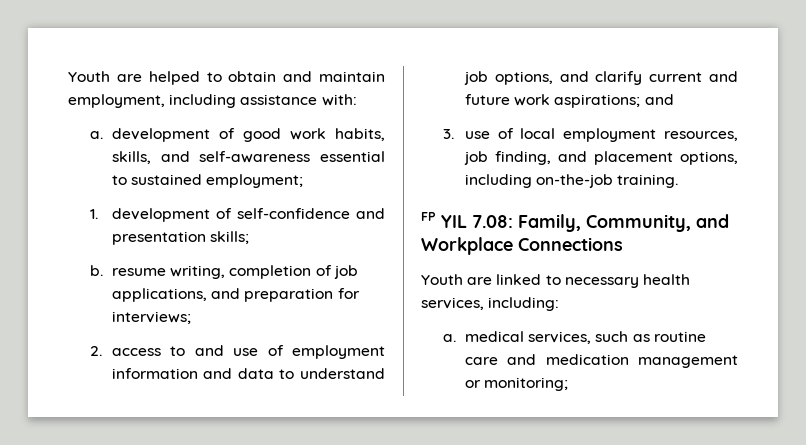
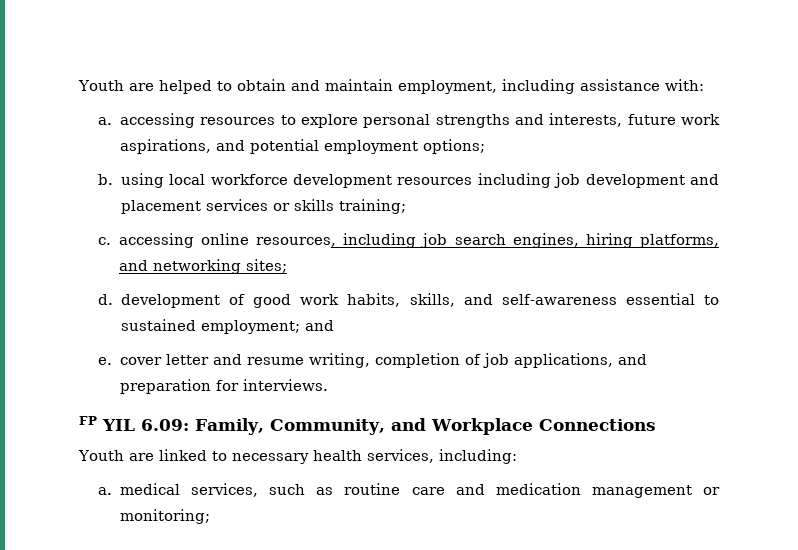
(103, 135) none -> [119,113,721,128] [119,139,485,154] [98,173,719,188] [120,199,406,214] [98,233,719,248] [118,259,287,274] [98,294,114,305] accessing resources to explore personal strengths and interests, future work aspirations, and potential employment options; // b. using local workforce development resources including job development and placement services or skills training; // c. accessing online resources, including job search engines, hiring platforms, and networking sites; // d.
[89,208,385,222] [111,231,250,245] [89,265,103,276] // 1. development of self-confidence and presentation skills; // b. -> [304,320,334,331] [98,354,242,365] and // e. cover letter and
[111,311,191,324] [89,345,385,359] [111,368,385,379] [463,71,738,85] [464,94,674,108] [442,128,738,142] [463,151,738,165] [464,174,679,188] interviews; // 2. access to and use of employment information and data to understand job options, and clarify current and future work aspirations; and // 3. use of local employment resources, job finding, and placement options, including on-the-job training. -> [242,379,328,391] interviews.
[472,215,513,228] 7.08: -> [141,419,189,431] 6.09:

